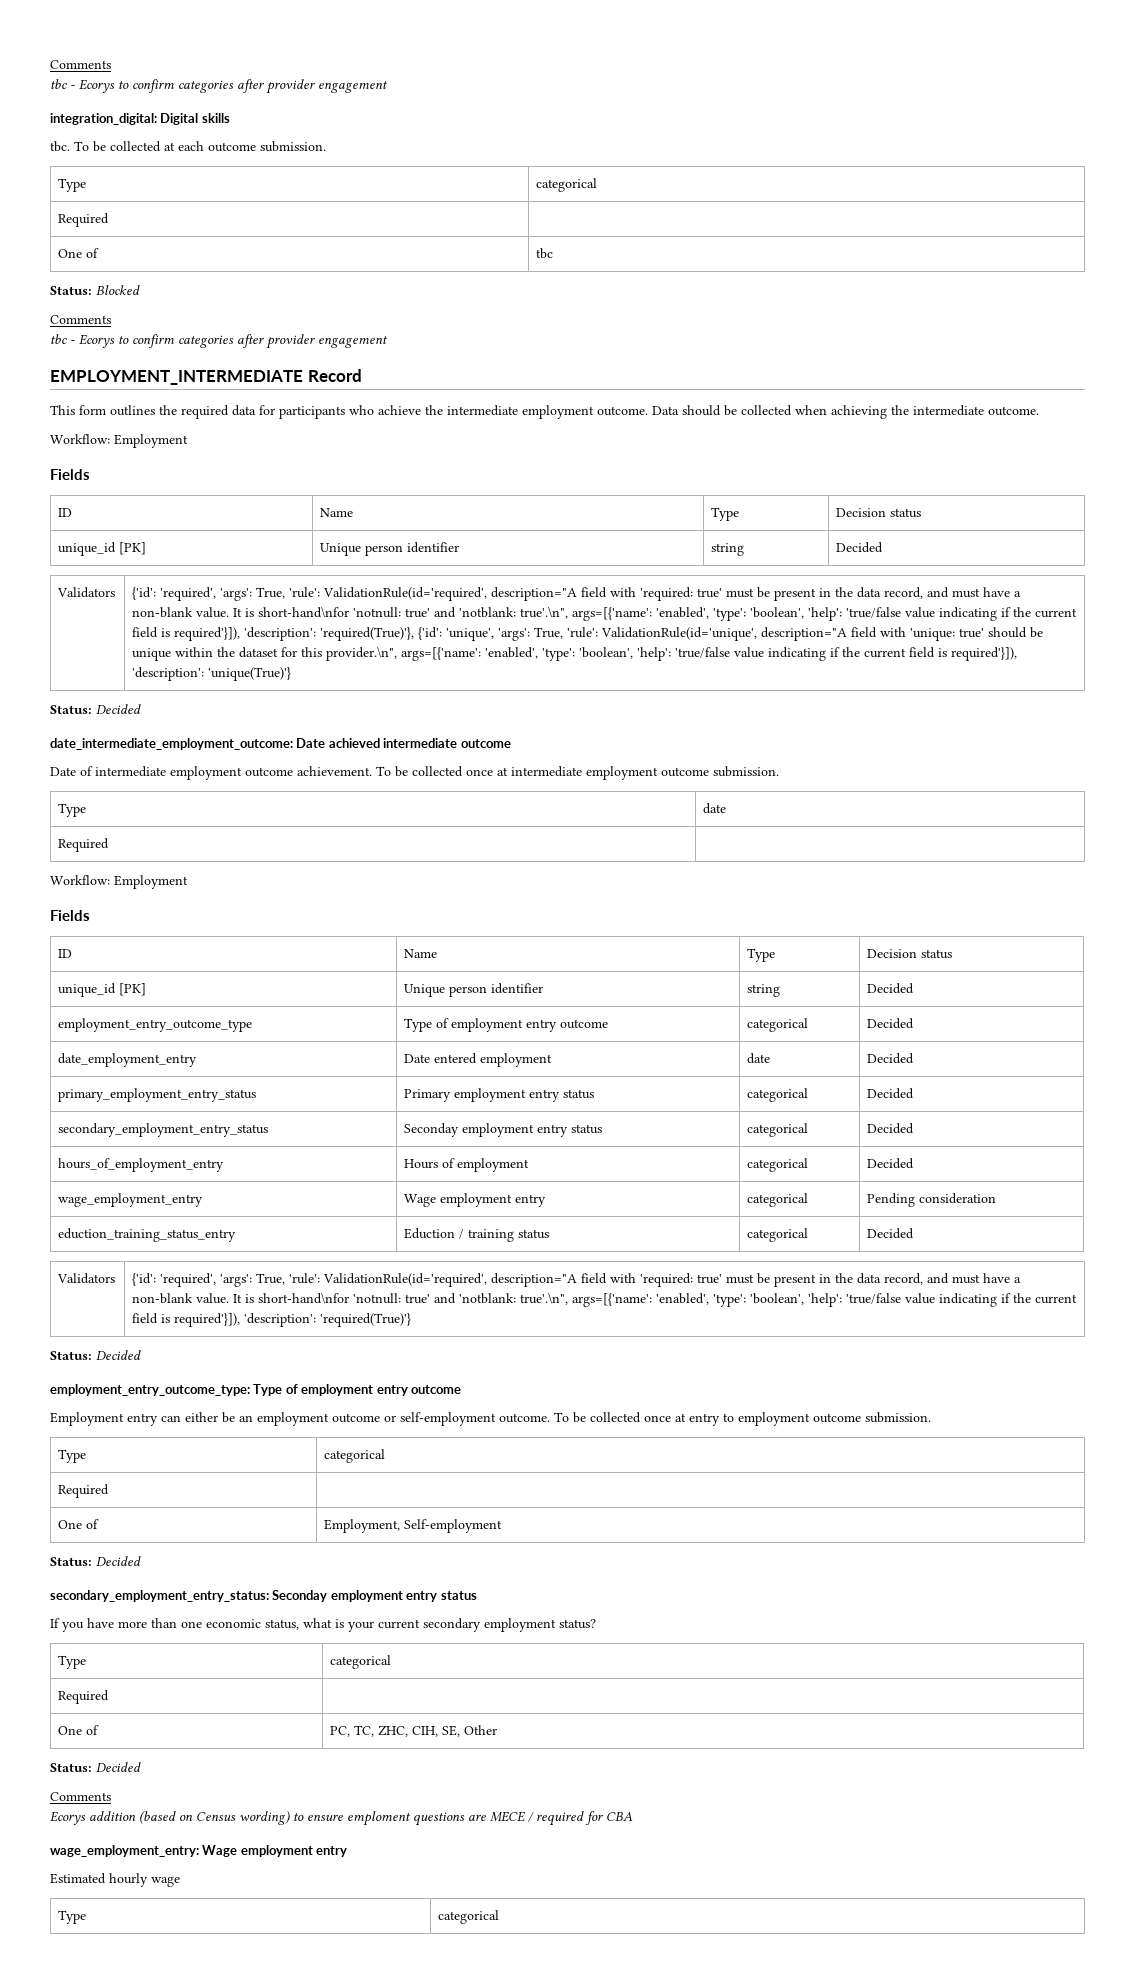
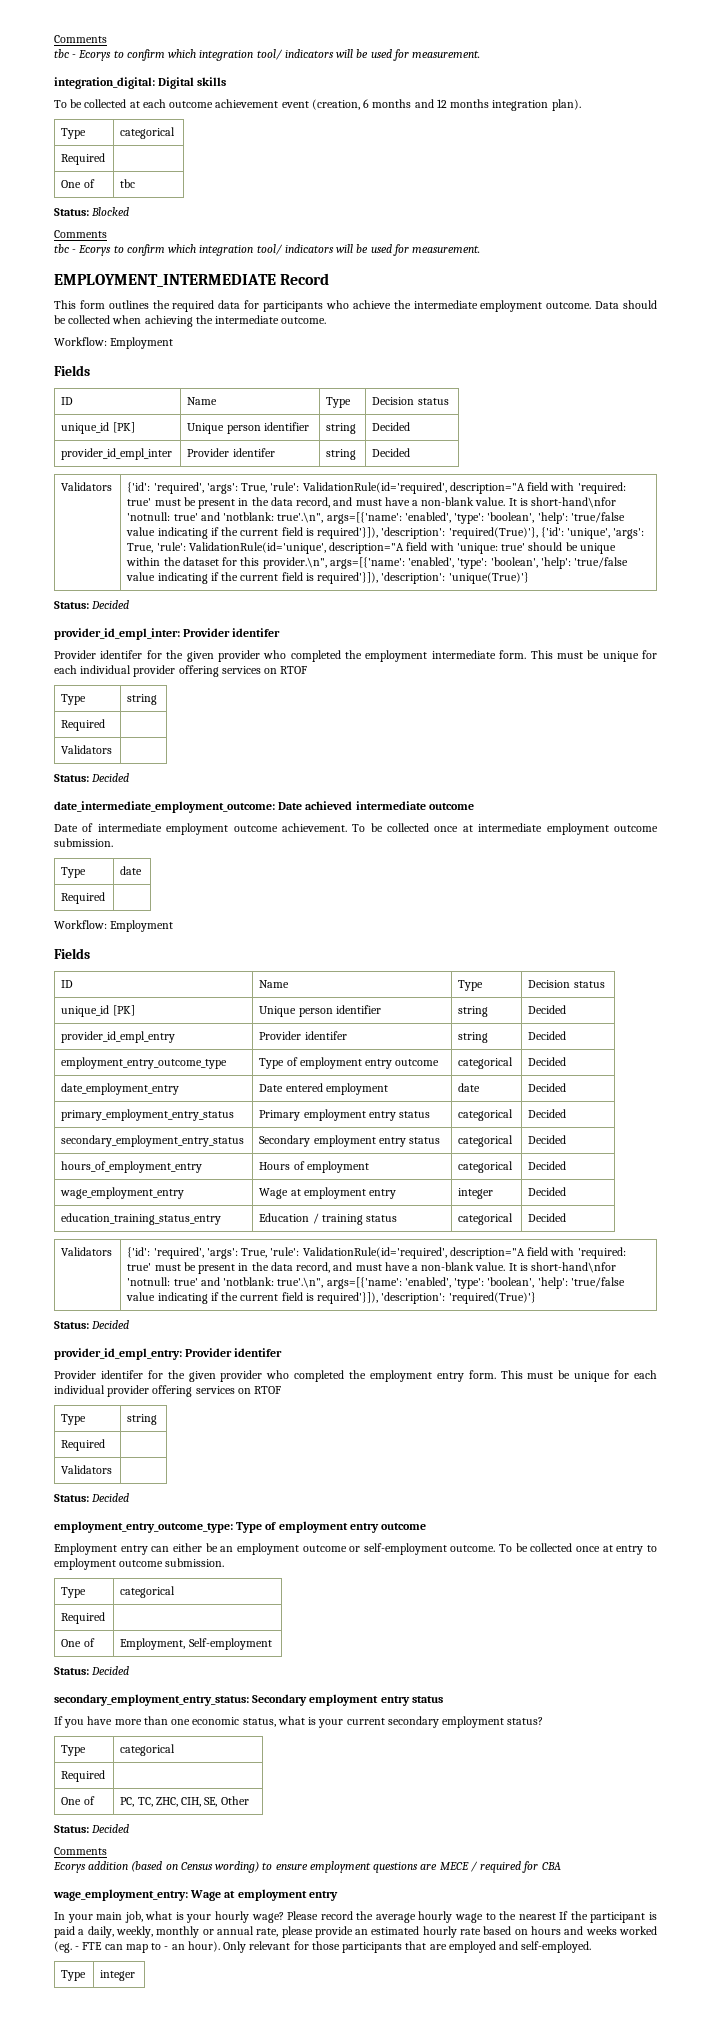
[50,60,111,69] [50,79,388,94] Comments // tbc - Ecorys to confirm categories after provider engagement -> [54,35,107,43] [54,49,481,61] Comments // tbc - Ecorys to confirm which integration tool/ indicators will be used for measurement.
[50,141,70,152] tbc. -> (227, 81) none
[260,141,326,152] submission. -> [215,99,581,111] achievement event (creation, 6 months and 12 months integration plan).
[178,334,388,349] categories after provider engagement -> [168,244,481,256] which integration tool/ indicators will be used for measurement.
(884, 547) none -> [61,448,173,460] [187,448,275,457] [326,449,357,460] [372,448,411,457] // provider_id_empl_inter | Provider identifer | string | Decided
(141, 709) none -> [54,628,281,640] [54,650,657,662] [54,665,308,677] [61,694,87,705] [127,694,158,705] [61,719,106,731] [61,745,113,754] [54,773,130,782] // provider_id_empl_inter: Provider identifer // Provider identifer for the given provider who completed the employment intermediate form. This must be unique for each individual provider offering services on RTOF // Type | string // Required | // Validators | // Status: Decided
(915, 988) none -> [61,1031,176,1043] [259,1031,347,1040] [458,1032,489,1043] [528,1031,567,1040] // provider_id_empl_entry | Provider identifer | string | Decided
[404,1123,460,1137] Seconday -> [259,1135,311,1147] Secondary
(437, 1200) none -> [290,1189,301,1196] at
[747,1193,809,1207] [867,1193,997,1207] [58,1228,237,1242] [404,1228,456,1239] categorical | Pending consideration // eduction_training_status_entry | Eduction -> [458,1188,494,1199] [528,1187,567,1196] [61,1213,222,1225] [259,1213,310,1222] integer | Decided // education_training_status_entry | Education
(141, 1355) none -> [54,1348,283,1360] [54,1370,657,1382] [54,1385,282,1397] [61,1414,87,1425] [127,1414,158,1425] [61,1439,106,1451] [61,1465,113,1474] [54,1493,130,1502] // provider_id_empl_entry: Provider identifer // Provider identifer for the given provider who completed the employment entry form. This must be unique for each individual provider offering services on RTOF // Type | string // Required | // Validators | // Status: Decided
[272,1590,328,1602] Seconday -> [252,1694,308,1706] Secondary
[347,1811,411,1826] emploment -> [309,1861,371,1873] employment
(238, 1851) none -> [224,1891,236,1898] at
[50,1873,180,1887] [58,1910,87,1924] [438,1910,500,1924] Estimated hourly wage // Type | categorical -> [54,1911,657,1923] [54,1926,657,1938] [54,1941,592,1953] [61,1970,87,1981] [100,1970,136,1981] In your main job, what is your hourly wage? Please record the average hourly wage to the nearest If the participant is paid a daily, weekly, monthly or annual rate, please provide an estimated hourly rate based on hours and weeks worked (eg. - FTE can map to - an hour). Only relevant for those participants that are employed and self-employed. // Type | integer

